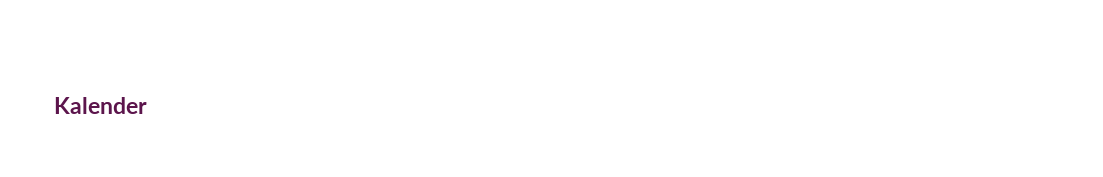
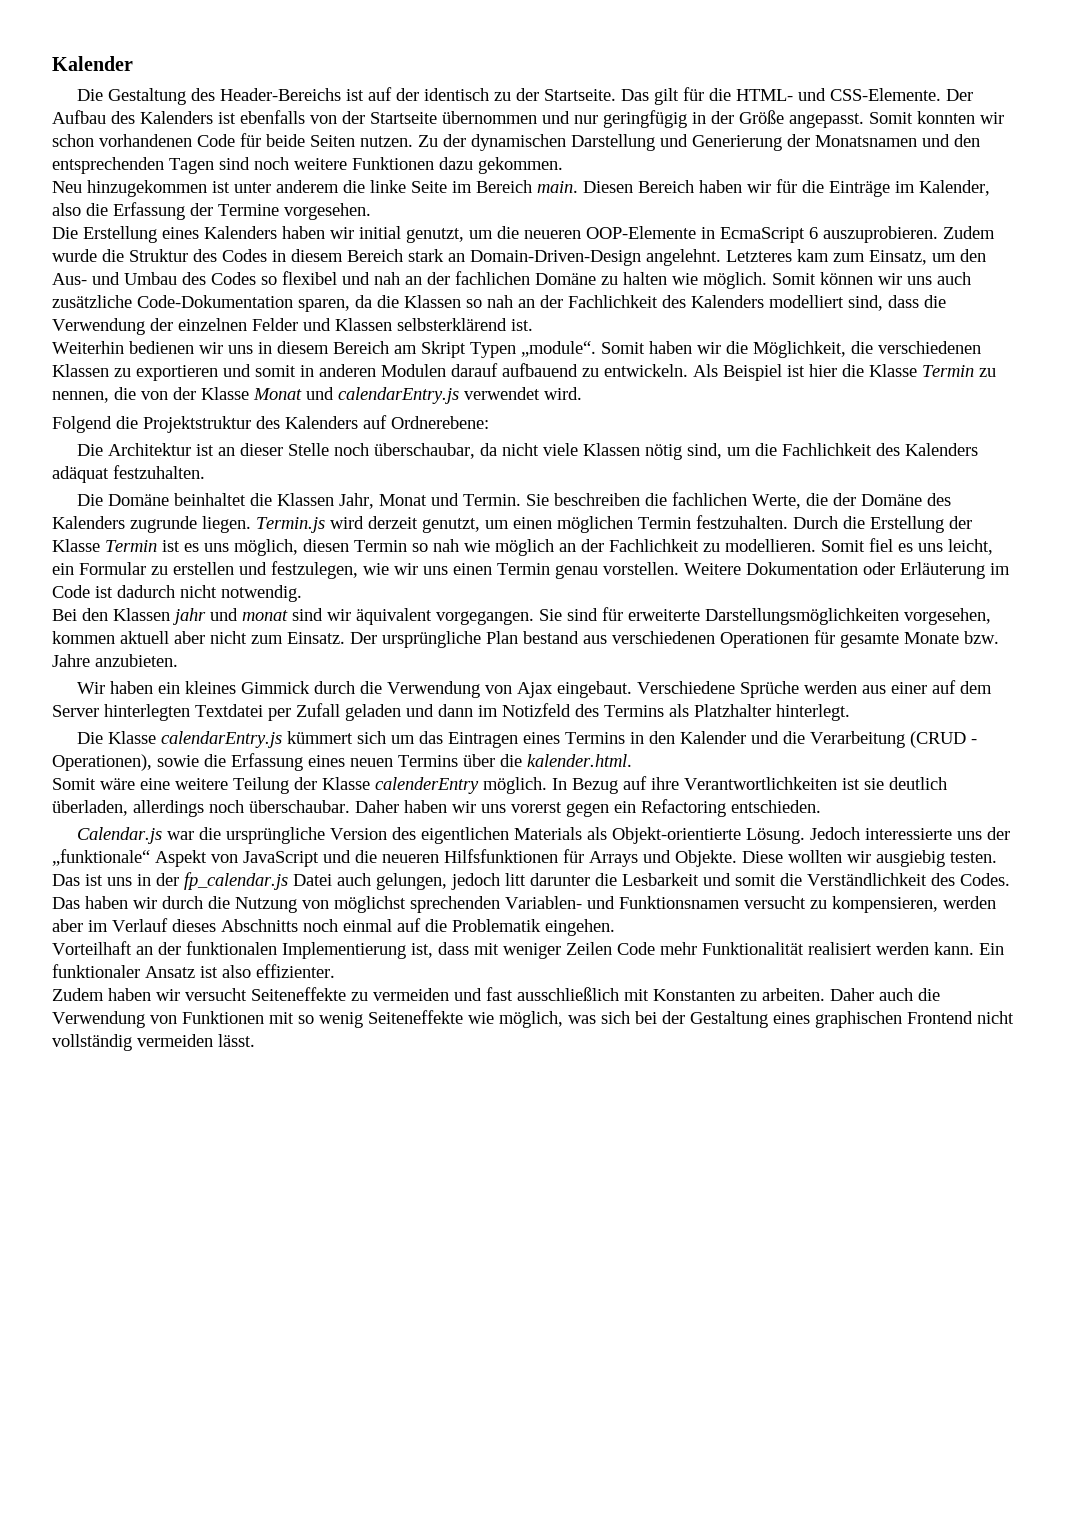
[54,97,147,114] Kalender -> [52,56,133,71] [77,87,974,105] [52,110,1004,128] [52,133,980,151] [52,157,563,174] [52,179,990,197] [52,202,371,220] [52,226,995,243] [52,249,986,266] [52,271,971,289] [52,295,946,312] [52,318,533,335] [52,341,981,358] [52,363,996,381] [52,387,582,404] [52,415,489,433] [77,443,979,460] [52,465,205,483] [77,492,952,509] [52,515,972,533] [52,538,993,556] [52,561,1010,579] [52,585,302,602] [52,607,991,625] [52,630,999,648] [52,654,178,667] [77,680,993,698] [52,703,850,721] [77,731,978,748] [52,753,632,771] [52,776,947,794] [52,799,821,817] [77,827,1011,844] [52,849,997,867] [52,872,1010,890] [52,896,996,913] [52,918,615,936] [52,941,1004,959] [52,964,335,978] [52,987,940,1001] [52,1010,1014,1028] [52,1034,255,1051] Kalender // Die Gestaltung des Header-Bereichs ist auf der identisch zu der Startseite. Das gilt für die HTML- und CSS-Elemente. Der Aufbau des Kalenders ist ebenfalls von der Startseite übernommen und nur geringfügig in der Größe angepasst. Somit konnten wir schon vorhandenen Code für beide Seiten nutzen. Zu der dynamischen Darstellung und Generierung der Monatsnamen und den entsprechenden Tagen sind noch weitere Funktionen dazu gekommen. // Neu hinzugekommen ist unter anderem die linke Seite im Bereich main. Diesen Bereich haben wir für die Einträge im Kalender, also die Erfassung der Termine vorgesehen. // Die Erstellung eines Kalenders haben wir initial genutzt, um die neueren OOP-Elemente in EcmaScript 6 auszuprobieren. Zudem wurde die Struktur des Codes in diesem Bereich stark an Domain-Driven-Design angelehnt. Letzteres kam zum Einsatz, um den Aus- und Umbau des Codes so flexibel und nah an der fachlichen Domäne zu halten wie möglich. Somit können wir uns auch zusätzliche Code-Dokumentation sparen, da die Klassen so nah an der Fachlichkeit des Kalenders modelliert sind, dass die Verwendung der einzelnen Felder und Klassen selbsterklärend ist. // Weiterhin bedienen wir uns in diesem Bereich am Skript Typen „module“. Somit haben wir die Möglichkeit, die verschiedenen Klassen zu exportieren und somit in anderen Modulen darauf aufbauend zu entwickeln. Als Beispiel ist hier die Klasse Termin zu nennen, die von der Klasse Monat und calendarEntry.js verwendet wird. // Folgend die Projektstruktur des Kalenders auf Ordnerebene: // Die Architektur ist an dieser Stelle noch überschaubar, da nicht viele Klassen nötig sind, um die Fachlichkeit des Kalenders adäquat festzuhalten. // Die Domäne beinhaltet die Klassen Jahr, Monat und Termin. Sie beschreiben die fachlichen Werte, die der Domäne des Kalenders zugrunde liegen. Termin.js wird derzeit genutzt, um einen möglichen Termin festzuhalten. Durch die Erstellung der Klasse Termin ist es uns möglich, diesen Termin so nah wie möglich an der Fachlichkeit zu modellieren. Somit fiel es uns leicht, ein Formular zu erstellen und festzulegen, wie wir uns einen Termin genau vorstellen. Weitere Dokumentation oder Erläuterung im Code ist dadurch nicht notwendig. // Bei den Klassen jahr und monat sind wir äquivalent vorgegangen. Sie sind für erweiterte Darstellungsmöglichkeiten vorgesehen, kommen aktuell aber nicht zum Einsatz. Der ursprüngliche Plan bestand aus verschiedenen Operationen für gesamte Monate bzw. Jahre anzubieten. // Wir haben ein kleines Gimmick durch die Verwendung von Ajax eingebaut. Verschiedene Sprüche werden aus einer auf dem Server hinterlegten Textdatei per Zufall geladen und dann im Notizfeld des Termins als Platzhalter hinterlegt. // Die Klasse calendarEntry.js kümmert sich um das Eintragen eines Termins in den Kalender und die Verarbeitung (CRUD - Operationen), sowie die Erfassung eines neuen Termins über die kalender.html. // Somit wäre eine weitere Teilung der Klasse calenderEntry möglich. In Bezug auf ihre Verantwortlichkeiten ist sie deutlich überladen, allerdings noch überschaubar. Daher haben wir uns vorerst gegen ein Refactoring entschieden. // Calendar.js war die ursprüngliche Version des eigentlichen Materials als Objekt-orientierte Lösung. Jedoch interessierte uns der „funktionale“ Aspekt von JavaScript und die neueren Hilfsfunktionen für Arrays und Objekte. Diese wollten wir ausgiebig testen. Das ist uns in der fp_calendar.js Datei auch gelungen, jedoch litt darunter die Lesbarkeit und somit die Verständlichkeit des Codes. Das haben wir durch die Nutzung von möglichst sprechenden Variablen- und Funktionsnamen versucht zu kompensieren, werden aber im Verlauf dieses Abschnitts noch einmal auf die Problematik eingehen. // Vorteilhaft an der funktionalen Implementierung ist, dass mit weniger Zeilen Code mehr Funktionalität realisiert werden kann. Ein funktionaler Ansatz ist also effizienter. // Zudem haben wir versucht Seiteneffekte zu vermeiden und fast ausschließlich mit Konstanten zu arbeiten. Daher auch die Verwendung von Funktionen mit so wenig Seiteneffekte wie möglich, was sich bei der Gestaltung eines graphischen Frontend nicht vollständig vermeiden lässt.

